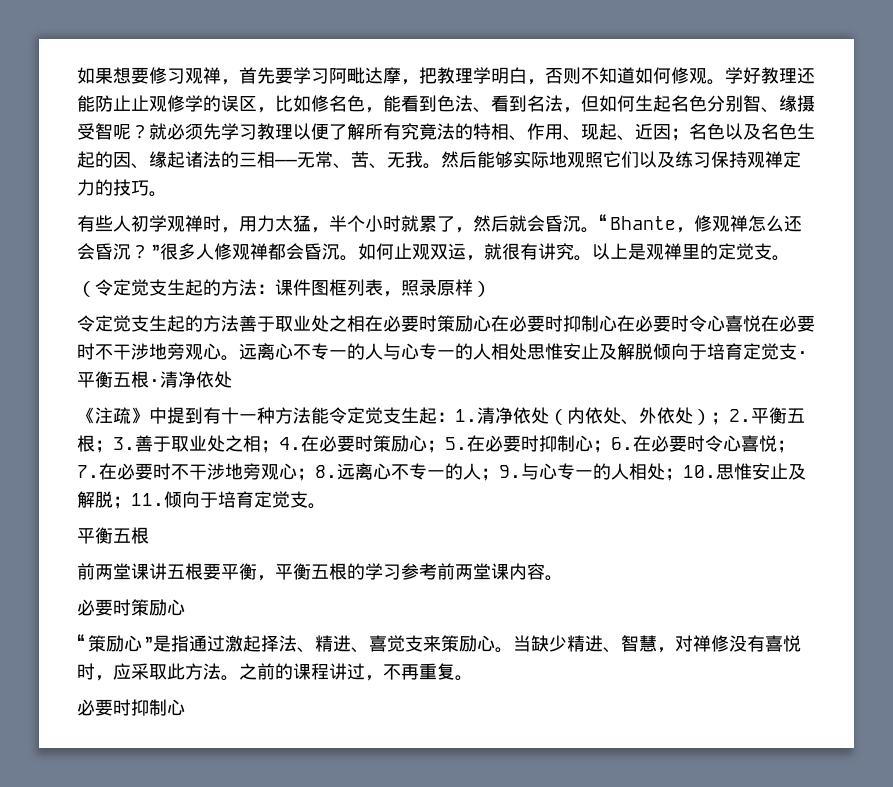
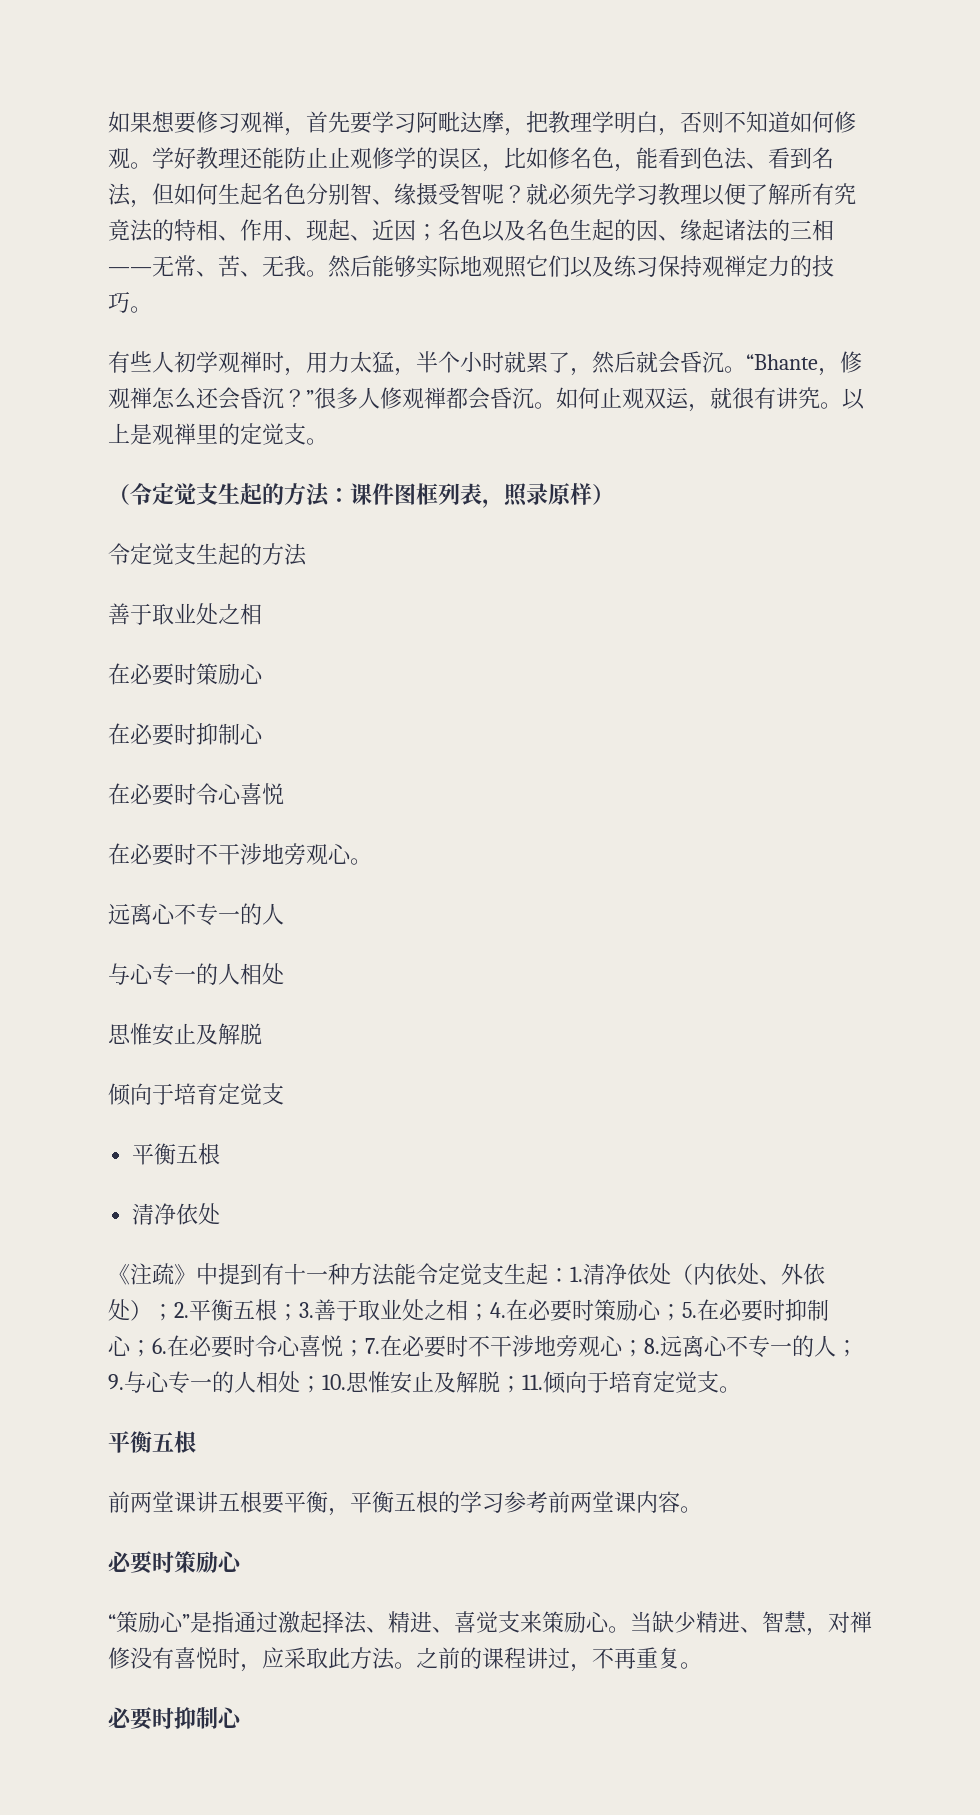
[239,315,761,332] 善于取业处之相在必要时策励心在必要时抑制心在必要时令心喜悦 -> [108,603,262,625] [108,663,264,686] [108,723,264,746] [108,783,284,806] // 善于取业处之相 // 在必要时策励心 // 在必要时抑制心 // 在必要时令心喜悦 //
[239,343,808,360] [77,371,160,388] 远离心不专一的人与心专一的人相处思惟安止及解脱倾向于培育定觉支·平衡五根· -> [108,903,284,926] [108,963,284,986] [108,1023,262,1046] [108,1083,284,1106] [132,1143,221,1165] // 远离心不专一的人 // 与心专一的人相处 // 思惟安止及解脱 // 倾向于培育定觉支 // 平衡五根 //

